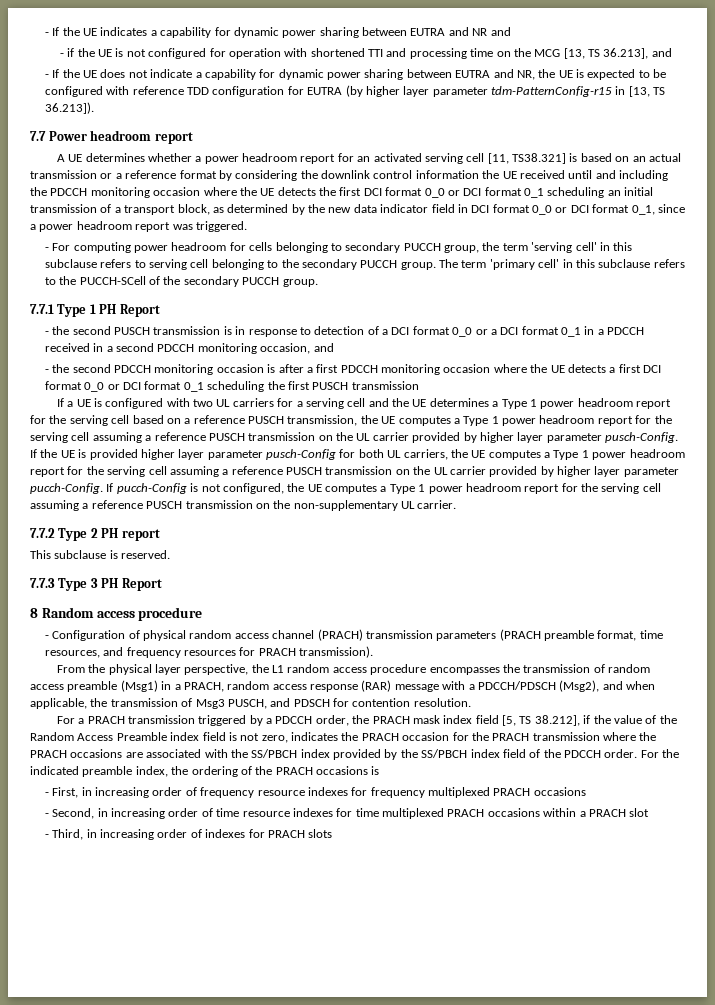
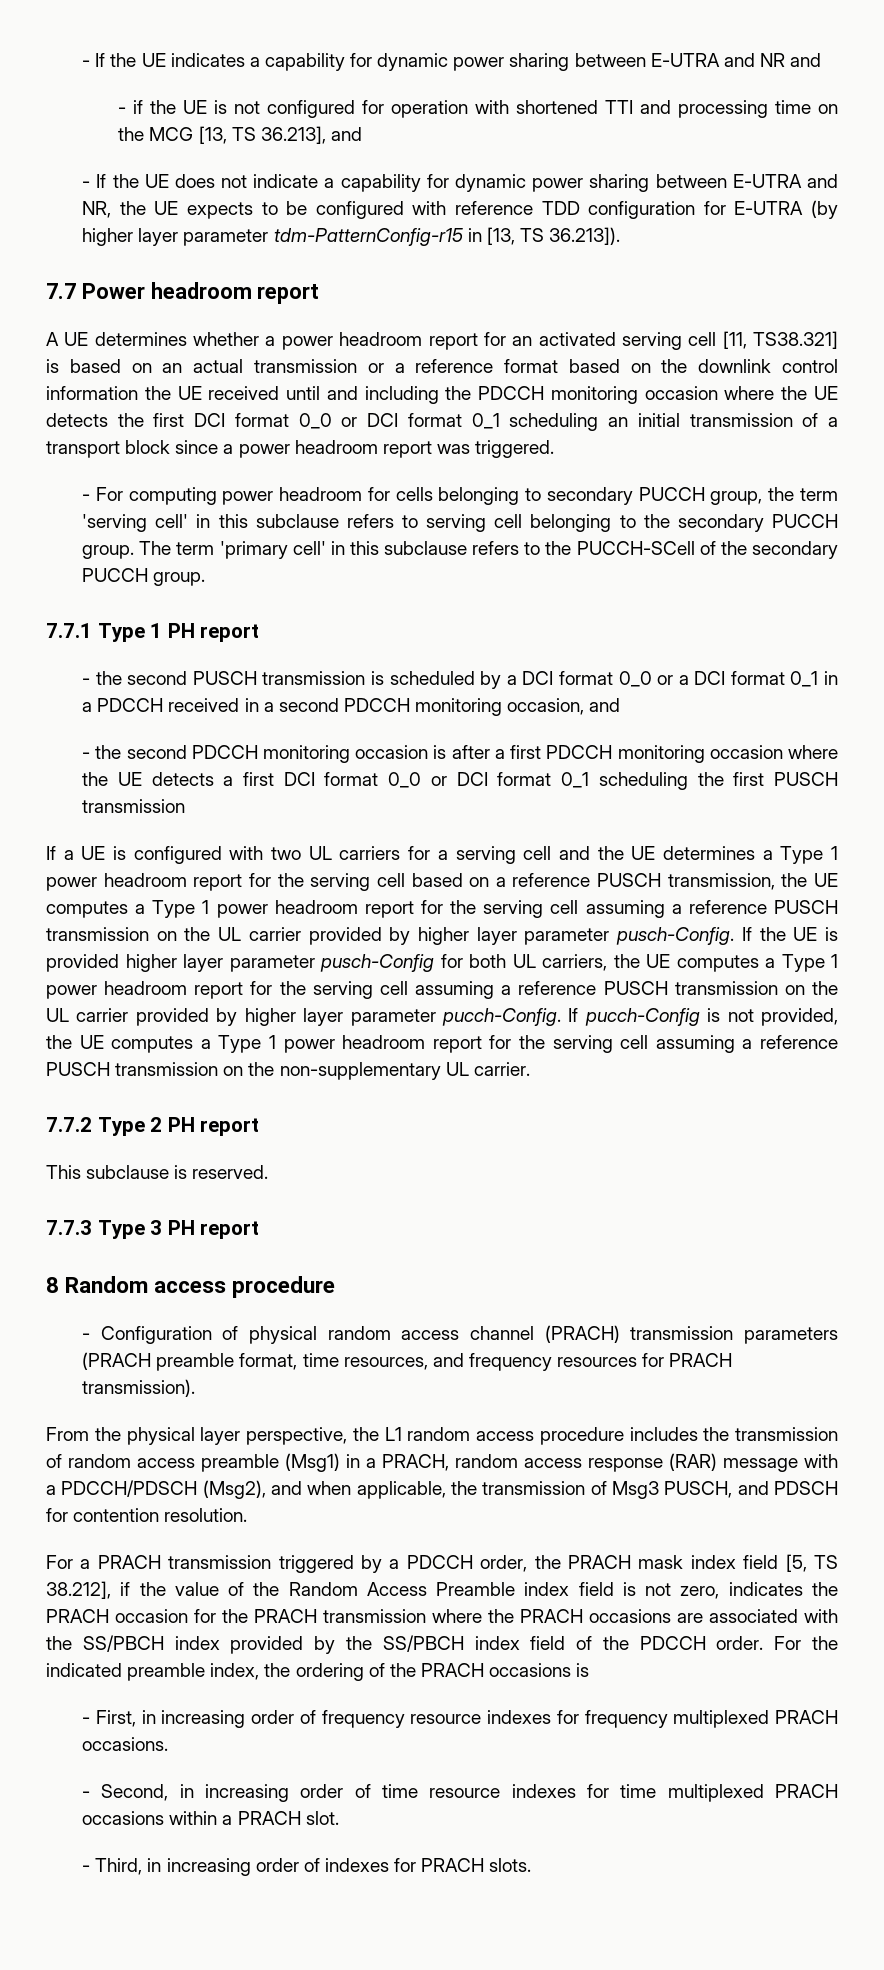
[410,28,446,36] EUTRA -> [650,53,720,67] E-UTRA
[455,70,491,78] EUTRA -> [732,174,802,188] E-UTRA
[576,69,636,80] is expected -> [186,202,253,219] expects
[307,87,343,95] EUTRA -> [734,201,804,215] E-UTRA
[218,170,298,181] by considering -> [568,359,651,373] based on
[177,204,655,215] block, as determined by the new data indicator field in DCI format 0_0 or DCI format 0_1, -> [125,440,171,454] block
[119,304,160,317] Report -> [200,624,260,642] report
[235,326,379,337] in response to detection of -> [389,671,502,689] scheduled by
[222,483,284,494] configured, -> [760,1008,838,1026] provided,
[121,578,162,591] Report -> [200,1221,260,1239] report
[429,667,500,675] encompasses -> [629,1427,698,1441] includes
[533,787,586,796] occasions -> [82,1737,169,1751] occasions.
[629,808,650,817] slot -> [305,1811,339,1825] slot.
[308,829,333,838] slots -> [489,1858,532,1872] slots.

